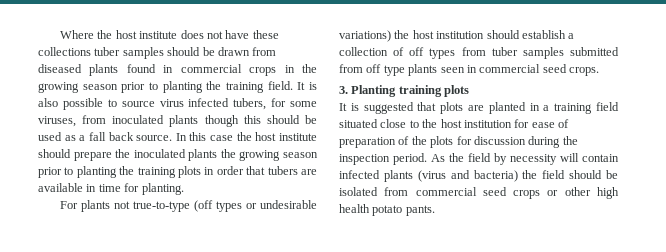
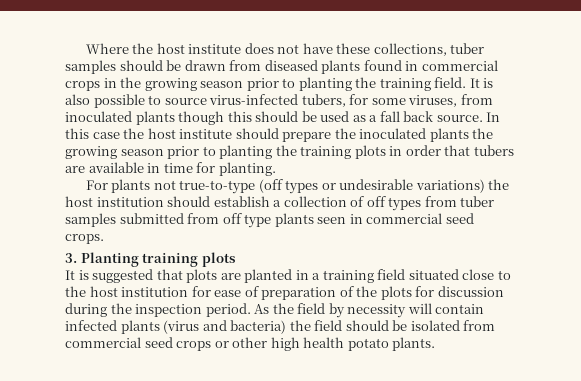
[38,47,91,56] collections -> [373,43,447,56] collections,
[159,98,230,107] virus infected -> [209,94,299,105] virus-infected
[405,205,435,216] pants. -> [392,337,436,351] plants.

